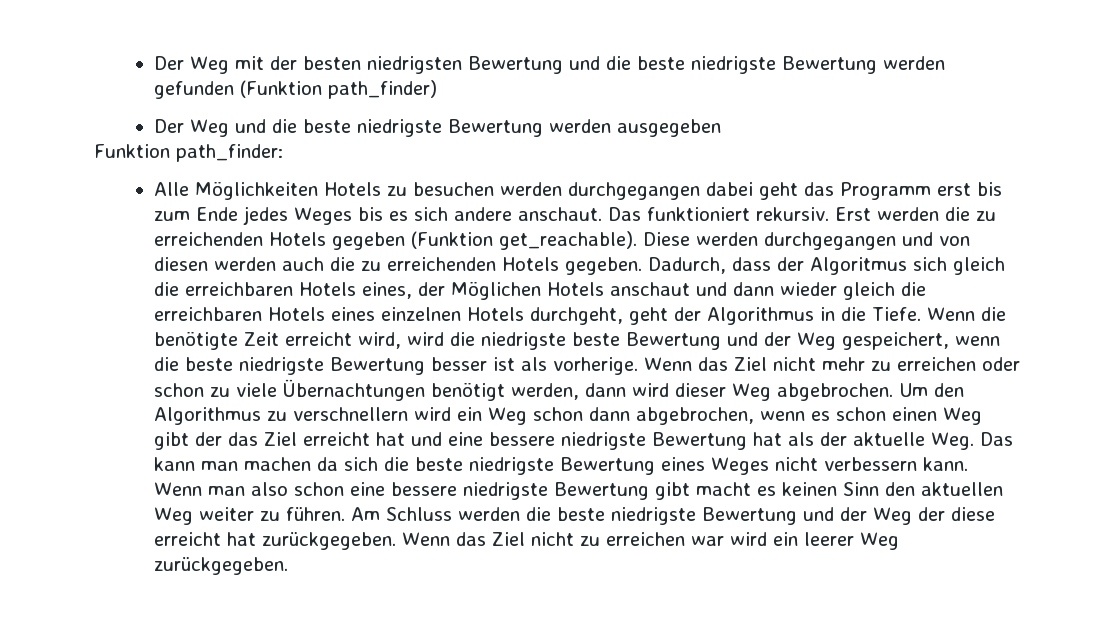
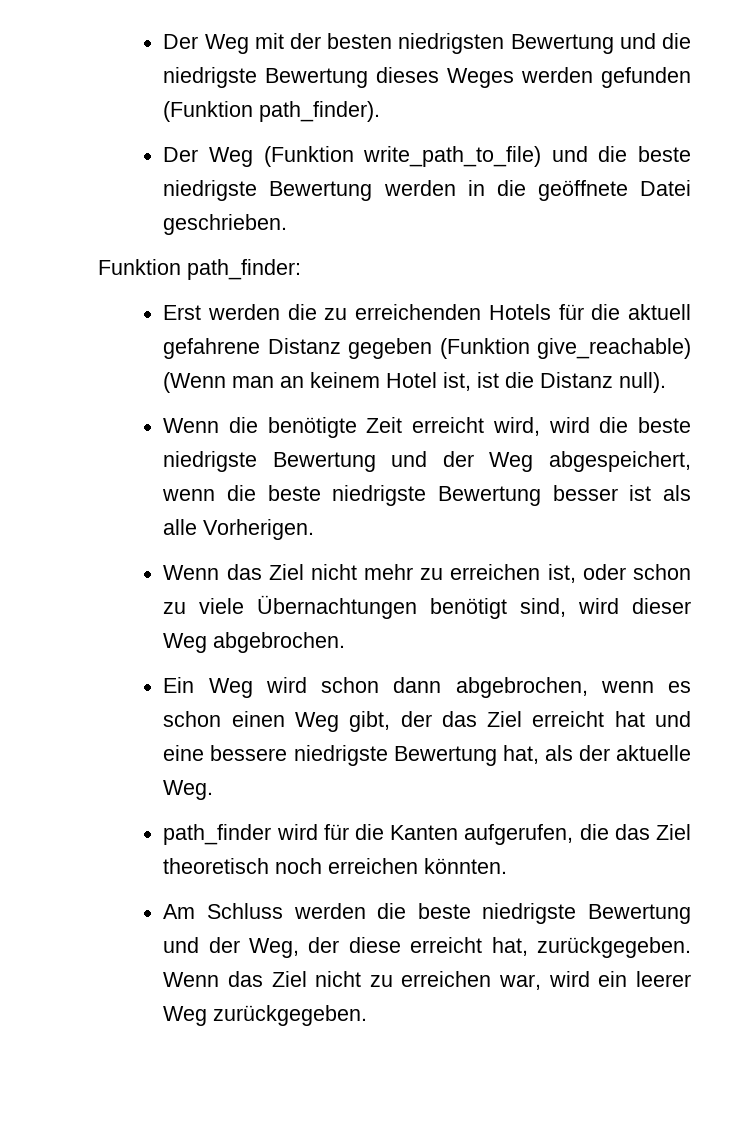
[637,56,878,74] beste niedrigste Bewertung -> [163,67,515,88] niedrigste Bewertung dieses Weges
[328,80,438,99] [154,119,722,137] [93,144,283,162] [154,181,1003,200] [154,206,830,225] path_finder) // Der Weg und die beste niedrigste Bewertung werden ausgegeben // Funktion path_finder: // Alle Möglichkeiten Hotels zu besuchen werden durchgegangen dabei geht das Programm erst bis zum Ende jedes Weges bis es sich andere anschaut. Das funktioniert rekursiv. -> [259,101,381,122] [163,146,692,167] [163,180,691,201] [163,214,288,235] [97,259,301,280] path_finder). // Der Weg (Funktion write_path_to_file) und die beste niedrigste Bewertung werden in die geöffnete Datei geschrieben. // Funktion path_finder: //
[332,231,971,250] [154,257,1006,275] [154,281,927,300] [154,307,922,325] gegeben (Funktion get_reachable). Diese werden durchgegangen und von diesen werden auch die zu erreichenden Hotels gegeben. Dadurch, dass der Algoritmus sich gleich die erreichbaren Hotels eines, der Möglichen Hotels anschaut und dann wieder gleich die erreichbaren Hotels eines einzelnen Hotels durchgeht, geht der Algorithmus in die Tiefe. -> [558,304,692,320] [163,338,691,359] [163,372,667,393] für die aktuell gefahrene Distanz gegeben (Funktion give_reachable) (Wenn man an keinem Hotel ist, ist die Distanz null). //
[481,332,950,350] niedrigste beste Bewertung und der Weg gespeichert, -> [638,417,692,433] [163,451,691,472] beste niedrigste Bewertung und der Weg abgespeichert,
[553,357,639,375] vorherige. -> [163,519,315,540] alle Vorherigen. //
(977, 364) none -> [547,564,576,583] ist,
[511,383,627,400] werden, dann -> [520,598,567,617] sind,
[899,383,965,397] [154,407,528,425] Um den Algorithmus zu verschnellern wird ein Weg -> [163,677,307,698] // Ein Weg wird
[154,432,190,450] gibt -> [349,711,391,732] gibt,
[753,432,783,446] hat -> [502,745,539,764] hat,
[980,432,1014,446] [154,457,969,475] [154,482,1004,500] [154,507,346,525] Das kann man machen da sich die beste niedrigste Bewertung eines Weges nicht verbessern kann. Wenn man also schon eine bessere niedrigste Bewertung gibt macht es keinen Sinn den aktuellen Weg weiter zu führen. -> [163,824,692,845] [163,858,508,874] // path_finder wird für die Kanten aufgerufen, die das Ziel theoretisch noch erreichen könnten. //
[873,507,913,525] Weg -> [249,938,300,958] Weg,
[227,532,257,546] hat -> [491,937,528,956] hat,
[691,536,725,546] war -> [499,974,542,990] war,

